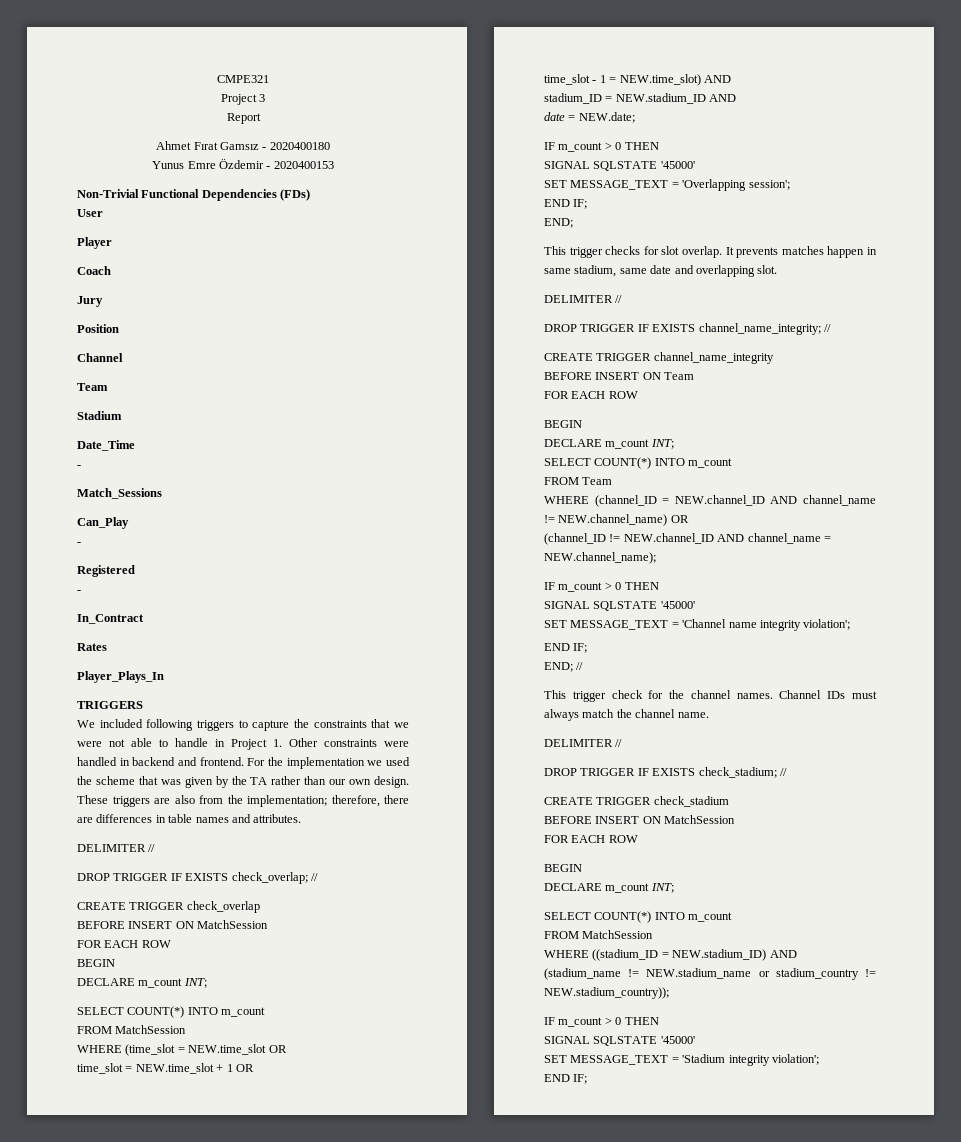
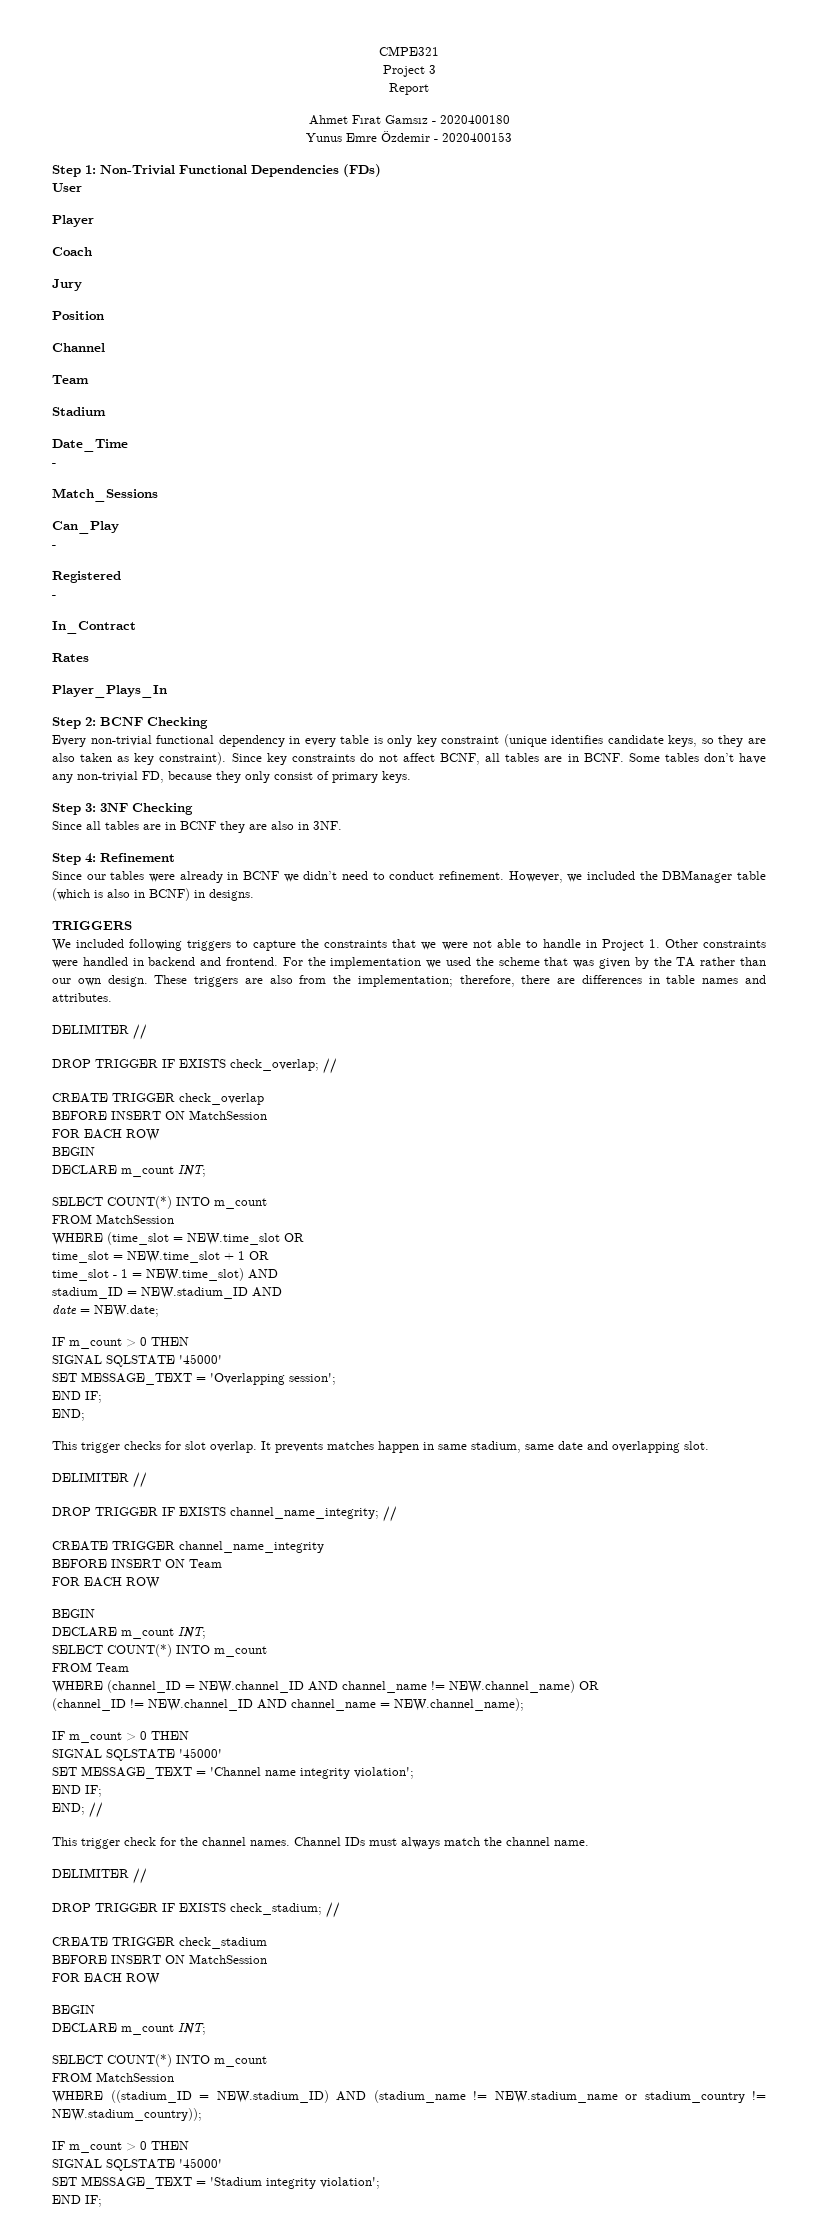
(334, 165) none -> [52,165,96,177] Step 1:
(164, 677) none -> [52,717,208,729] [52,734,766,747] [52,752,767,765] [52,771,411,783] [52,803,193,815] [52,821,342,833] [52,853,175,865] [52,870,766,883] [52,888,254,901] // Step 2: BCNF Checking // Every non-trivial functional dependency in every table is only key constraint (unique identifies candidate keys, so they are also taken as key constraint). Since key constraints do not affect BCNF, all tables are in BCNF. Some tables don’t have any non-trivial FD, because they only consist of primary keys. // Step 3: 3NF Checking // Since all tables are in BCNF they are also in 3NF. // Step 4: Refinement // Since our tables were already in BCNF we didn’t need to conduct refinement. However, we included the DBManager table (which is also in BCNF) in designs.

